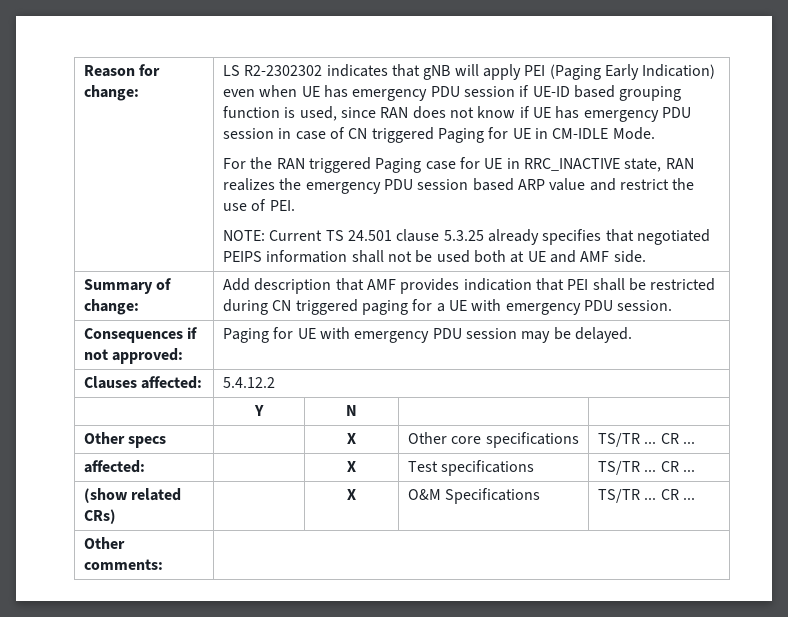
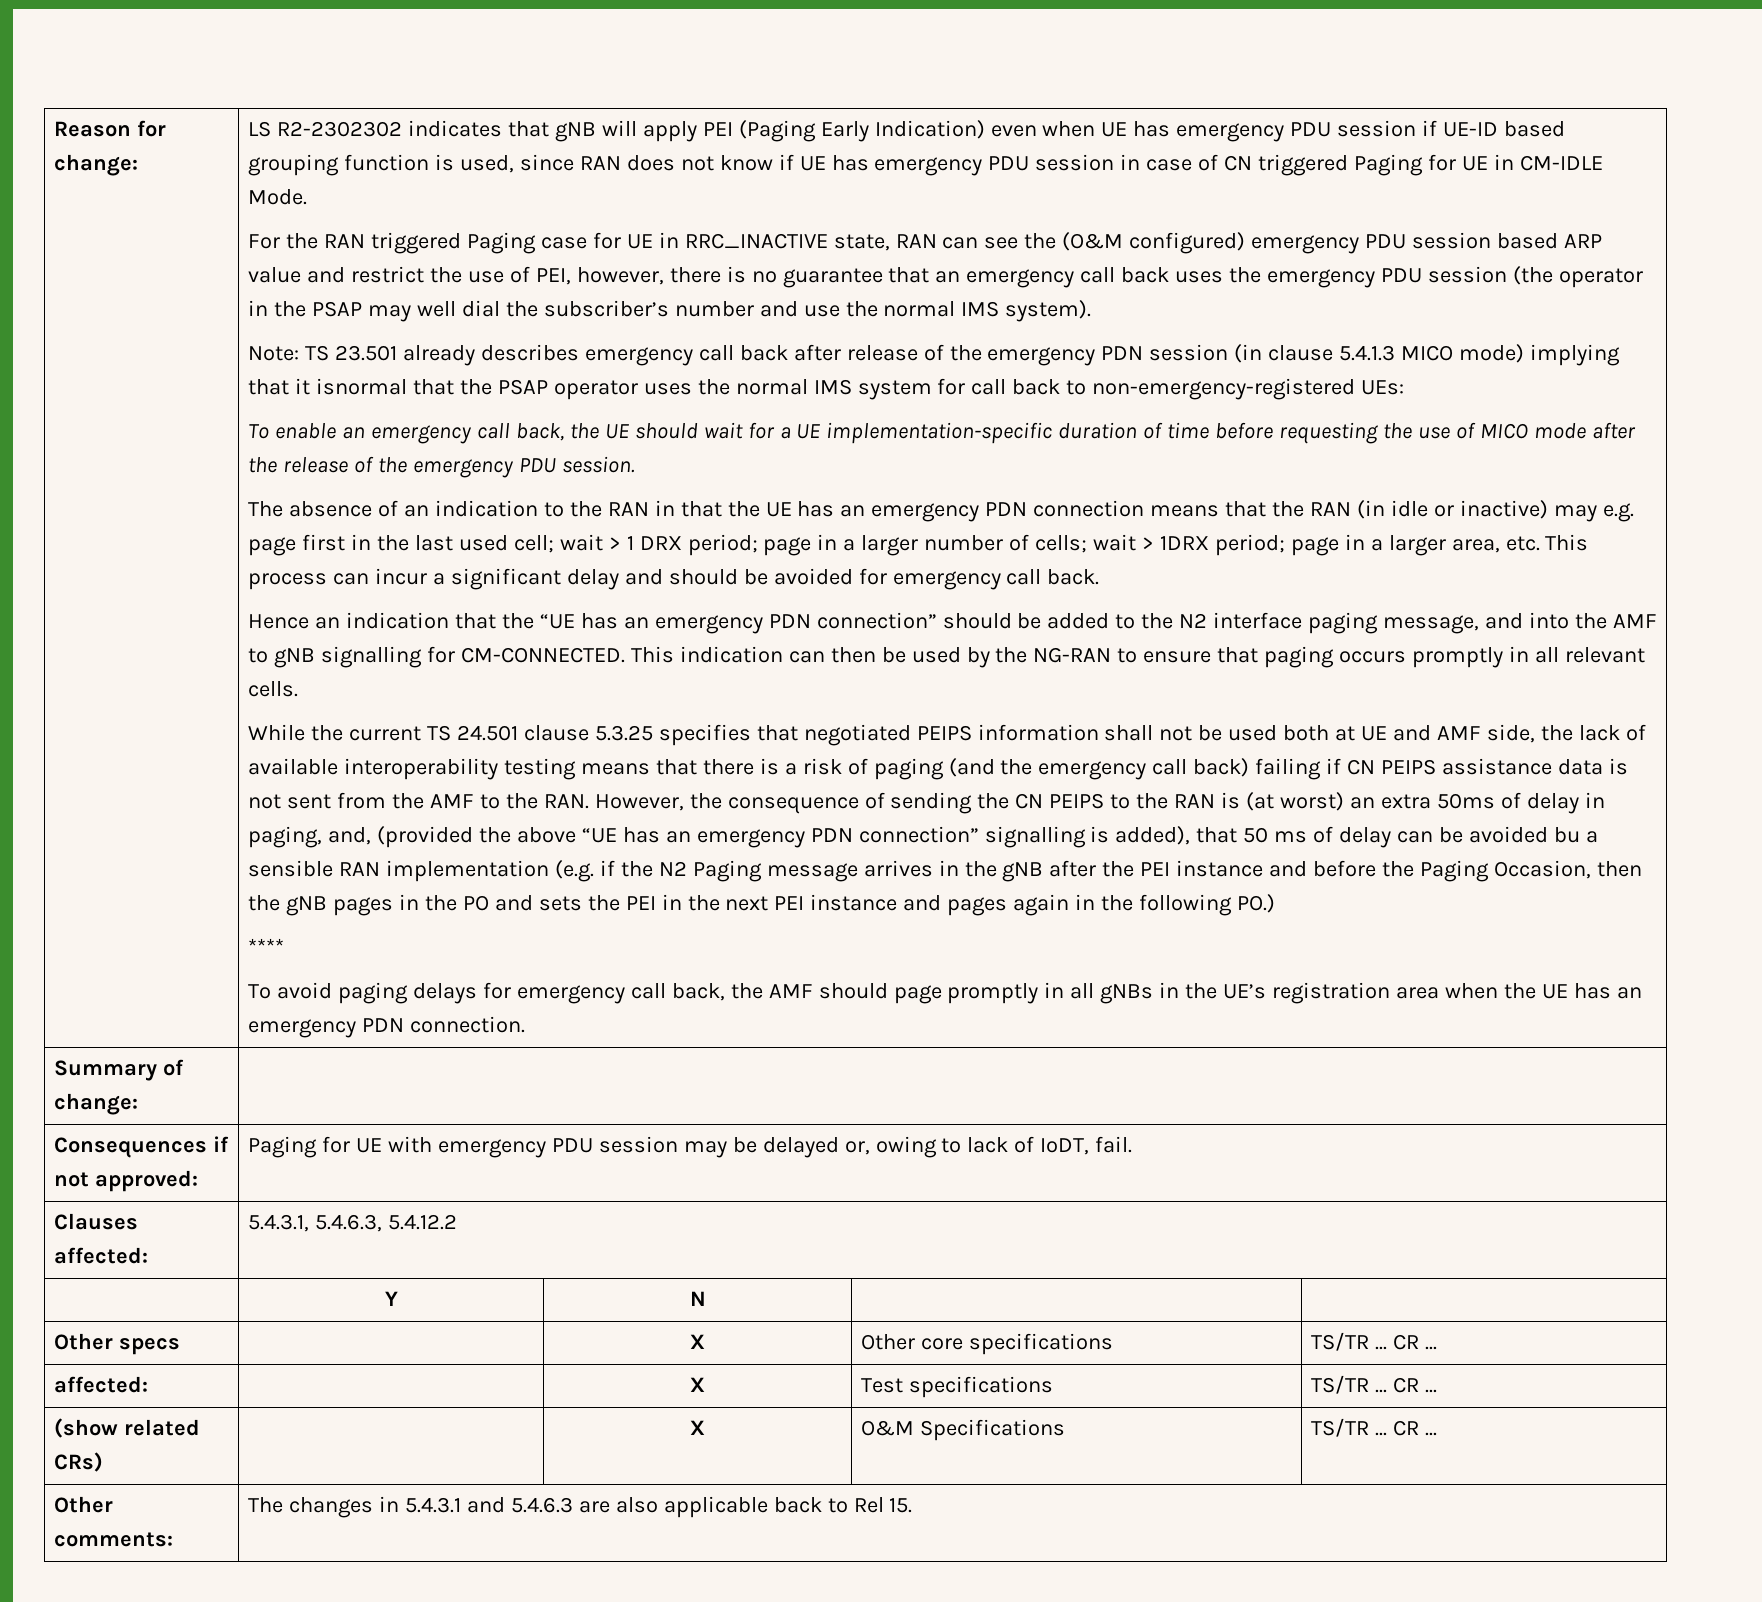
[223,178,302,191] realizes the -> [942,232,1246,254] can see the (O&M configured)
[269,200,295,211] [223,230,323,241] PEI. // NOTE: Current -> [535,266,1643,288] [248,300,1092,322] [248,344,1620,366] [248,378,1405,400] [248,422,1636,444] [248,456,635,478] [248,500,1634,522] [248,534,1589,556] [248,568,1100,590] [248,612,1657,634] [248,646,1645,668] [248,681,299,697] [248,724,422,741] PEI, however, there is no guarantee that an emergency call back uses the emergency PDU session (the operator in the PSAP may well dial the subscriber’s number and use the normal IMS system). // Note: TS 23.501 already describes emergency call back after release of the emergency PDN session (in clause 5.4.1.3 MICO mode) implying that it isnormal that the PSAP operator uses the normal IMS system for call back to non-emergency-registered UEs: // To enable an emergency call back, the UE should wait for a UE implementation-specific duration of time before requesting the use of MICO mode after the release of the emergency PDU session. // The absence of an indication to the RAN in that the UE has an emergency PDN connection means that the RAN (in idle or inactive) may e.g. page first in the last used cell; wait > 1 DRX period; page in a larger number of cells; wait > 1DRX period; page in a larger area, etc. This process can incur a significant delay and should be avoided for emergency call back. // Hence an indication that the “UE has an emergency PDN connection” should be added to the N2 interface paging message, and into the AMF to gNB signalling for CM-CONNECTED. This indication can then be used by the NG-RAN to ensure that paging occurs promptly in all relevant cells. // While the current
[487,229,539,245] already -> (653, 733) none
[613,250,646,263] [84,278,172,294] [84,299,140,315] [223,278,716,294] [223,299,673,315] side. // Summary of change: | Add description that AMF provides indication that PEI shall be restricted during CN triggered paging for a UE with emergency PDU session. -> [1486,724,1646,743] [248,758,1628,780] [248,792,1605,814] [248,826,1598,848] [248,860,1642,882] [248,894,1275,916] [248,938,285,954] [248,982,1642,1004] [248,1016,526,1038] [54,1059,185,1081] [54,1093,139,1115] side, the lack of available interoperability testing means that there is a risk of paging (and the emergency call back) failing if CN PEIPS assistance data is not sent from the AMF to the RAN. However, the consequence of sending the CN PEIPS to the RAN is (at worst) an extra 50ms of delay in paging, and, (provided the above “UE has an emergency PDN connection” signalling is added), that 50 ms of delay can be avoided bu a sensible RAN implementation (e.g. if the N2 Paging message arrives in the gNB after the PEI instance and before the Paging Occasion, then the gNB pages in the PO and sets the PEI in the next PEI instance and pages again in the following PO.) // **** // To avoid paging delays for emergency call back, the AMF should page promptly in all gNBs in the UE’s registration area when the UE has an emergency PDN connection. // Summary of change: |
[574,327,632,343] delayed. -> [762,1136,1133,1158] delayed or, owing to lack of IoDT, fail.
(203, 382) none -> [248,1214,383,1232] 5.4.3.1, 5.4.6.3,
(164, 564) none -> [248,1496,913,1518] The changes in 5.4.3.1 and 5.4.6.3 are also applicable back to Rel 15.

